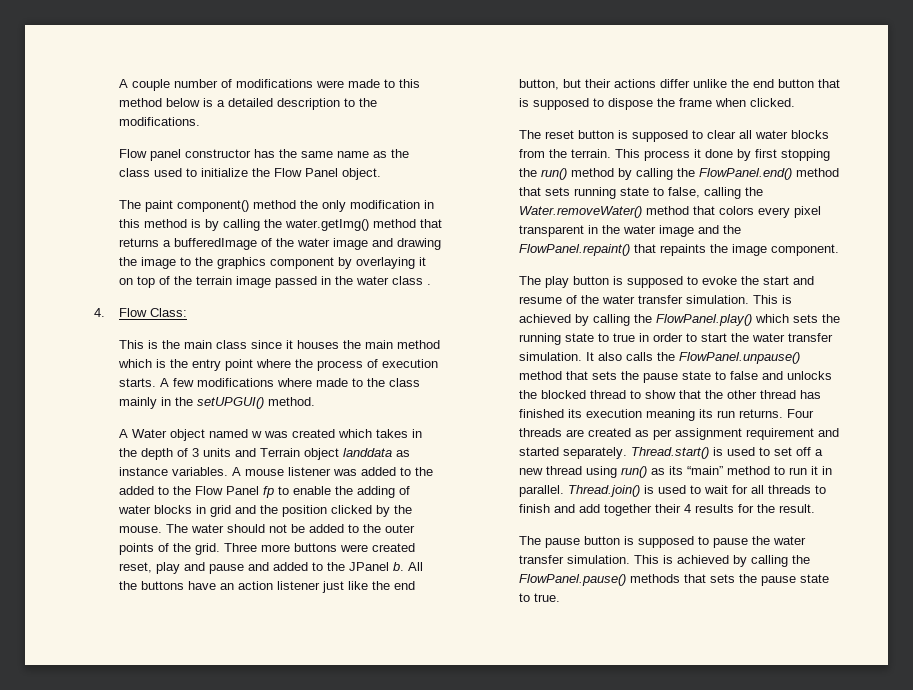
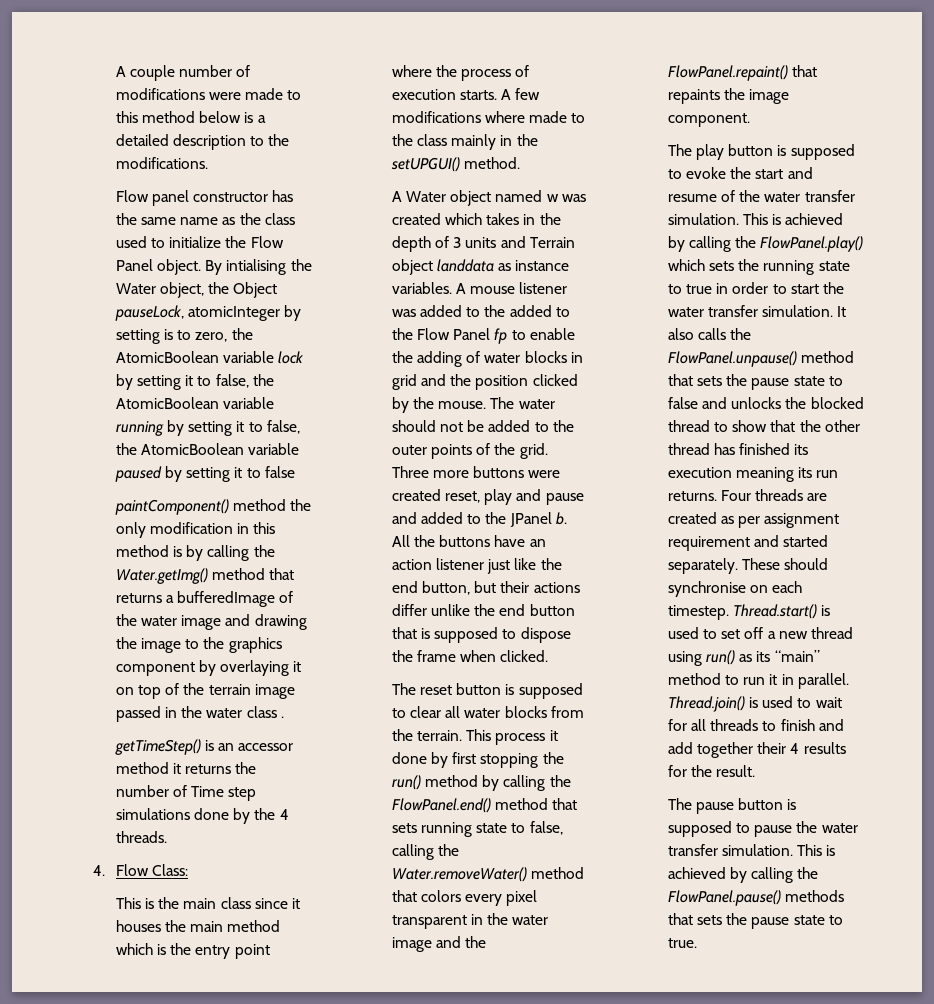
[118,200,249,212] // The paint component() -> [205,259,312,275] [115,282,278,298] [114,305,302,321] [115,328,253,344] [115,351,304,364] [115,374,274,390] [115,397,274,409] [115,420,300,436] [115,443,300,455] [114,466,295,482] [114,499,229,515] By intialising the Water object, the Object pauseLock, atomicInteger by setting is to zero, the AtomicBoolean variable lock by setting it to false, the AtomicBoolean variable running by setting it to false, the AtomicBoolean variable paused by setting it to false // paintComponent()
[284,219,369,231] water.getImg() -> [115,568,208,584] Water.getImg()
(431, 284) none -> [114,739,294,755] [115,762,257,774] [115,785,257,801] [115,808,289,824] [115,831,167,843] // getTimeStep() is an accessor method it returns the number of Time step simulations done by the 4 threads.
(627, 453) none -> [741,558,829,570] [667,581,803,597] [667,605,729,620] These should synchronise on each timestep.

